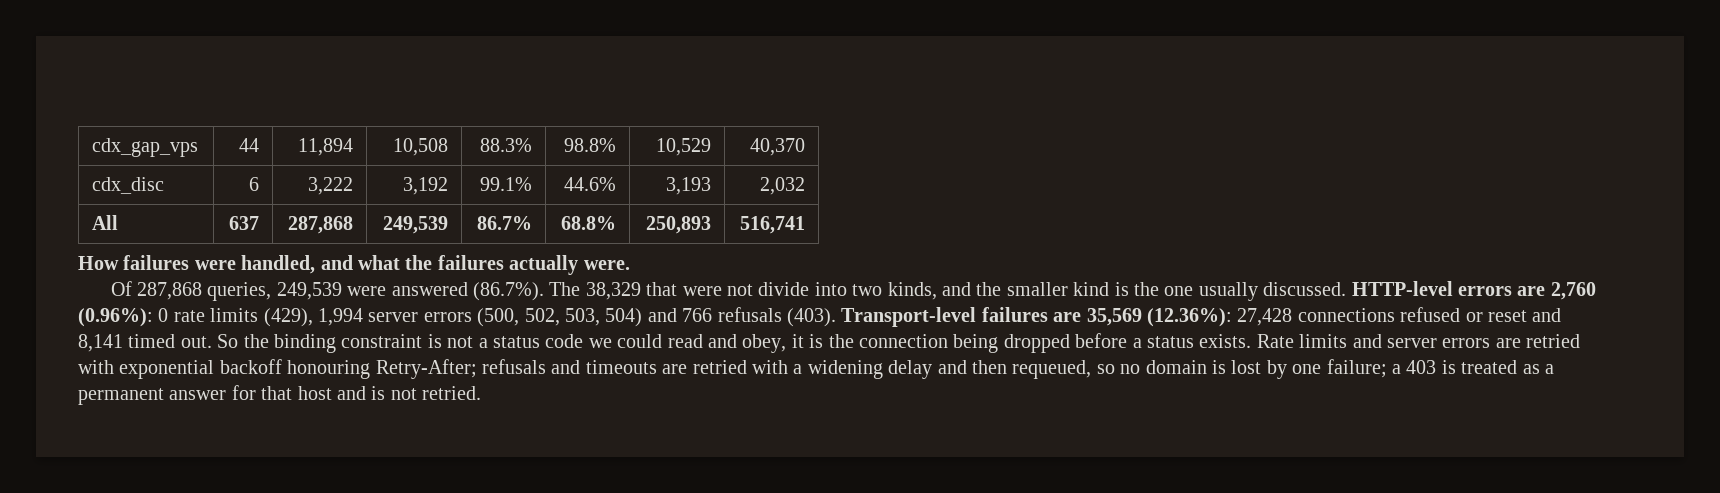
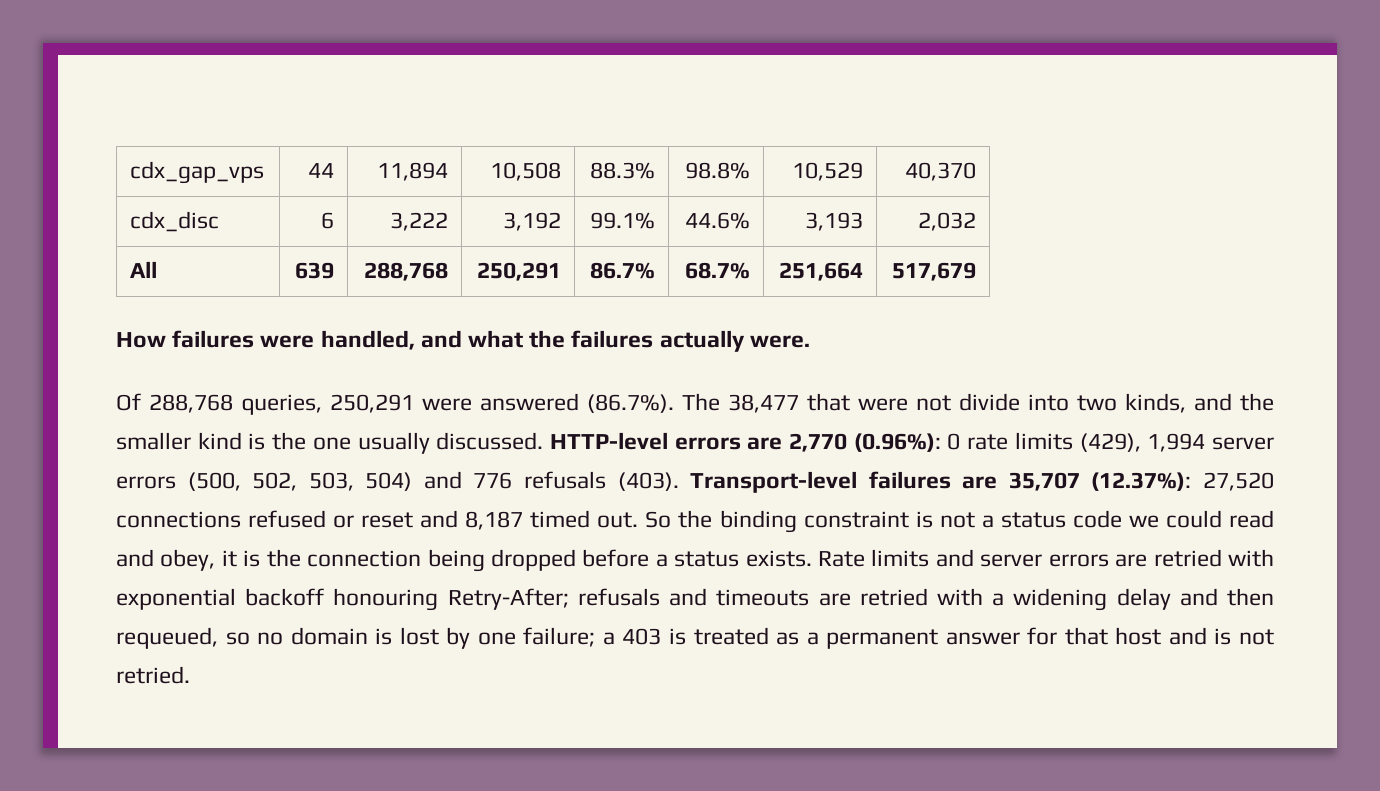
[228,216,259,230] [287,216,353,234] [382,216,448,234] [476,216,532,230] [560,216,616,230] [645,216,711,234] [739,216,805,234] 637 | 287,868 | 249,539 | 86.7% | 68.8% | 250,893 | 516,741 -> [294,262,334,279] [363,262,448,281] [476,262,561,281] [589,262,655,279] [684,262,750,279] [778,262,863,281] [891,262,976,281] 639 | 288,768 | 250,291 | 86.7% | 68.7% | 251,664 | 517,679
[137,282,342,301] 287,868 queries, 249,539 -> [149,394,414,415] 288,768 queries, 250,291
[585,282,641,300] 38,329 -> [728,394,799,413] 38,477
[1550,282,1596,300] 2,760 -> [789,433,848,452] 2,770
[682,308,713,322] 766 -> [473,472,513,489] 776
[1086,308,1293,327] 35,569 (12.36%): 27,428 -> [1008,472,1274,491] 35,707 (12.37%): 27,520
[78,334,123,352] 8,141 -> [465,511,524,530] 8,187

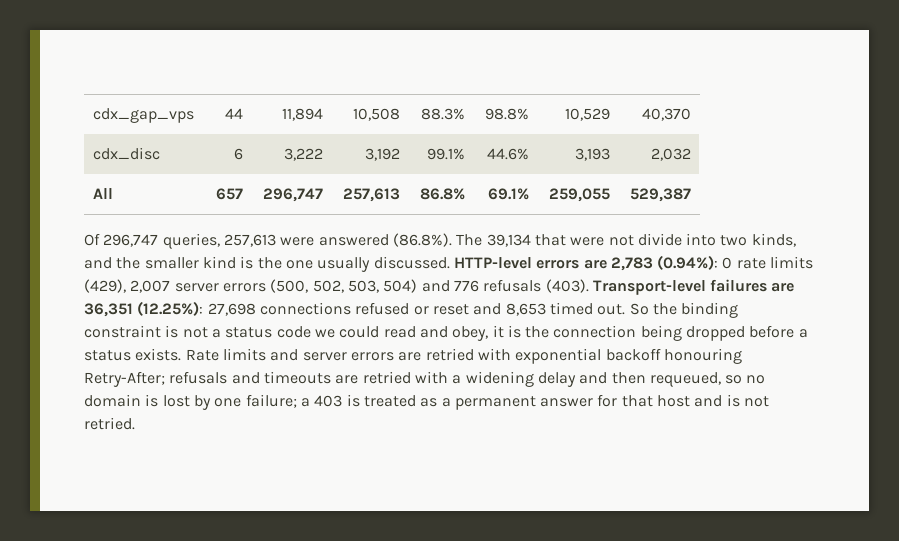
[294,262,334,279] [363,262,448,281] [476,262,561,281] [589,262,655,279] [684,262,750,279] [778,262,863,281] [891,262,976,281] [116,330,810,352] [116,393,799,415] 639 | 288,768 | 250,291 | 86.7% | 68.7% | 251,664 | 517,679 // How failures were handled, and what the failures actually were. // Of 288,768 queries, 250,291 were answered (86.7%). The 38,477 -> [215,188,243,200] [262,188,323,202] [342,188,400,202] [419,188,465,200] [487,188,529,200] [548,188,610,202] [629,188,691,202] [84,233,531,249] 657 | 296,747 | 257,613 | 86.8% | 69.1% | 259,055 | 529,387 // Of 296,747 queries, 257,613 were answered (86.8%). The 39,134
[789,433,941,452] 2,770 (0.96%): -> [610,255,719,271] 2,783 (0.94%):
[1147,433,1206,452] 1,994 -> [130,280,171,293] 2,007
[1008,472,1274,491] 35,707 (12.37%): 27,520 -> [84,301,256,317] 36,351 (12.25%): 27,698
[465,511,524,530] 8,187 -> [505,303,546,316] 8,653

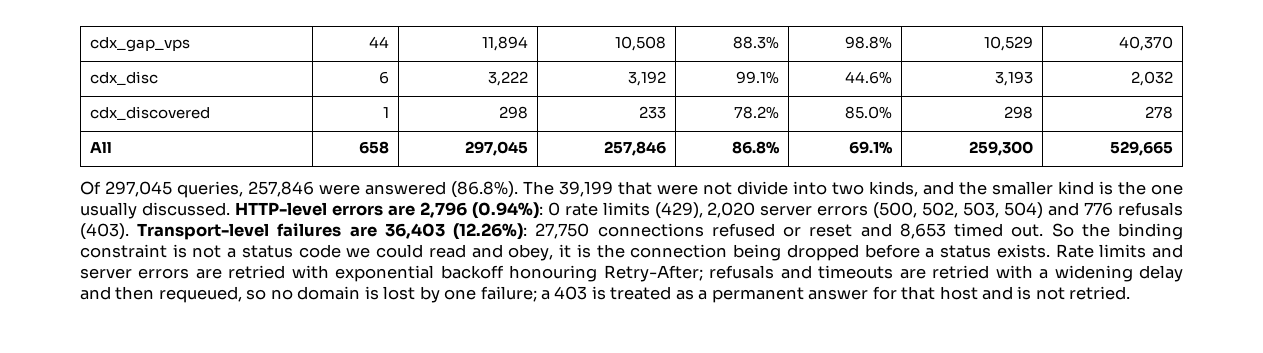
[93,188,114,199] [215,188,243,200] [262,188,323,202] [342,188,400,202] All | 657 | 296,747 | 257,613 -> [90,106,211,120] [382,107,389,118] [498,106,528,119] [638,106,666,119] [733,106,779,119] [844,106,892,119] [1003,106,1033,119] [1144,106,1173,119] [90,142,113,153] [358,141,389,154] [464,141,528,156] [603,141,666,156] cdx_discovered | 1 | 298 | 233 | 78.2% | 85.0% | 298 | 278 // All | 658 | 297,045 | 257,846
[548,188,610,202] [629,188,691,202] 259,055 | 529,387 -> [968,141,1033,156] [1109,141,1173,156] 259,300 | 529,665
[103,233,276,249] 296,747 queries, 257,613 -> [105,181,314,198] 297,045 queries, 257,846
[486,234,531,247] 39,134 -> [559,181,613,197] 39,199
[610,257,653,271] 2,783 -> [419,202,467,218] 2,796
[130,280,171,293] 2,007 -> [707,202,756,218] 2,020
[84,301,256,317] 36,351 (12.25%): 27,698 -> [384,223,590,240] 36,403 (12.26%): 27,750

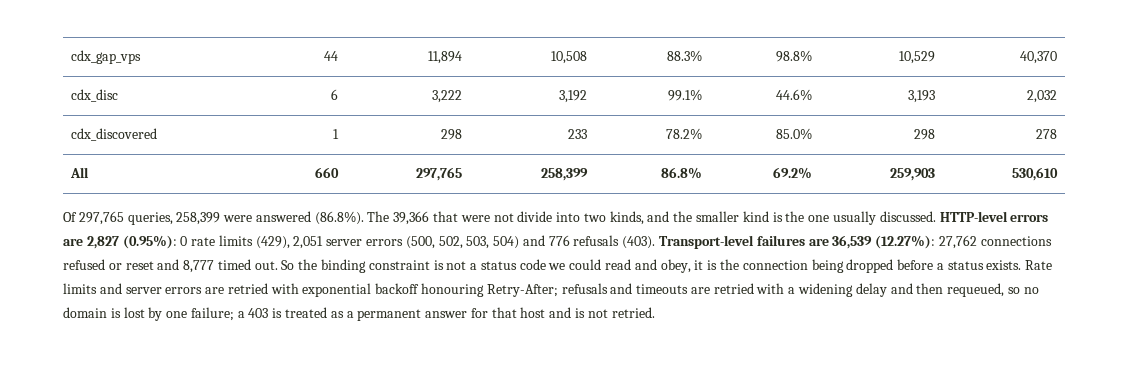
[358,141,389,154] [464,141,528,156] [603,141,666,156] [731,141,780,154] [848,141,893,154] [968,141,1033,156] [1109,141,1173,156] [80,181,314,198] 658 | 297,045 | 257,846 | 86.8% | 69.1% | 259,300 | 529,665 // Of 297,045 queries, 257,846 -> [314,167,339,178] [415,167,462,181] [540,168,588,181] [660,167,702,179] [772,167,812,179] [889,168,935,181] [1011,167,1058,181] [63,211,221,225] 660 | 297,765 | 258,399 | 86.8% | 69.2% | 259,903 | 530,610 // Of 297,765 queries, 258,399
[559,181,613,197] 39,199 -> [393,211,430,225] 39,366
[419,202,543,219] 2,796 (0.94%): -> [86,235,177,249] 2,827 (0.95%):
[707,202,756,218] 2,020 -> [293,236,324,249] 2,051
[384,223,590,240] 36,403 (12.26%): 27,750 -> [832,235,977,249] 36,539 (12.27%): 27,762
[899,223,946,239] 8,653 -> [183,260,215,273] 8,777

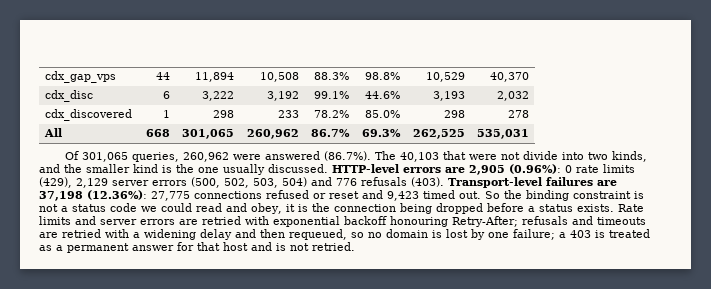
[314,167,339,178] [415,167,462,181] [540,168,588,181] [660,167,702,179] [772,167,812,179] [889,168,935,181] [1011,167,1058,181] [63,211,430,225] 660 | 297,765 | 258,399 | 86.8% | 69.2% | 259,903 | 530,610 // Of 297,765 queries, 258,399 were answered (86.8%). The 39,366 -> [146,129,171,137] [182,129,235,139] [247,129,300,139] [311,129,351,137] [362,129,402,137] [413,129,466,139] [477,129,530,139] [65,151,440,162] 668 | 301,065 | 260,962 | 86.7% | 69.3% | 262,525 | 535,031 // Of 301,065 queries, 260,962 were answered (86.7%). The 40,103
[86,235,177,249] 2,827 (0.95%): -> [469,164,561,175] 2,905 (0.96%):
[293,236,324,249] 2,051 -> [76,178,108,188] 2,129
[832,235,977,249] 36,539 (12.27%): 27,762 -> [39,190,190,201] 37,198 (12.36%): 27,775
[183,260,215,273] 8,777 -> [387,191,419,201] 9,423

